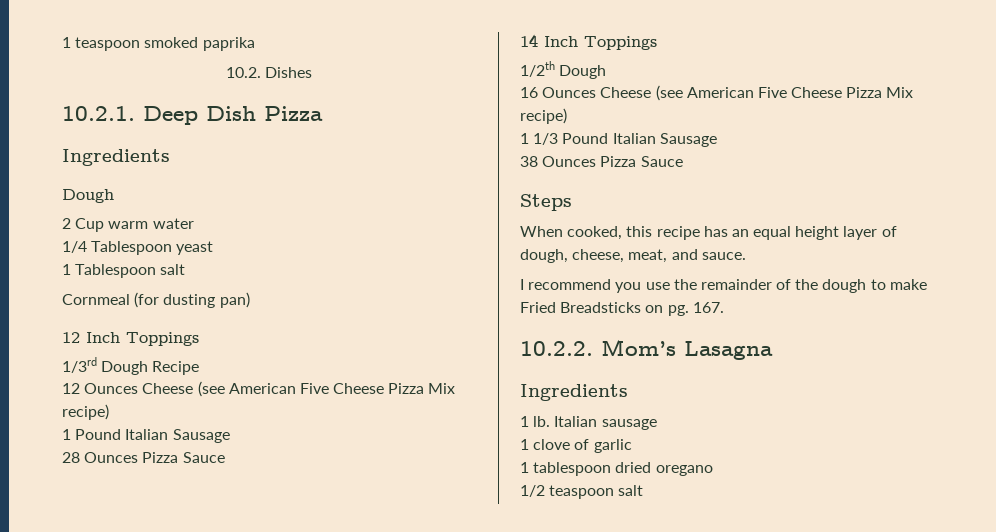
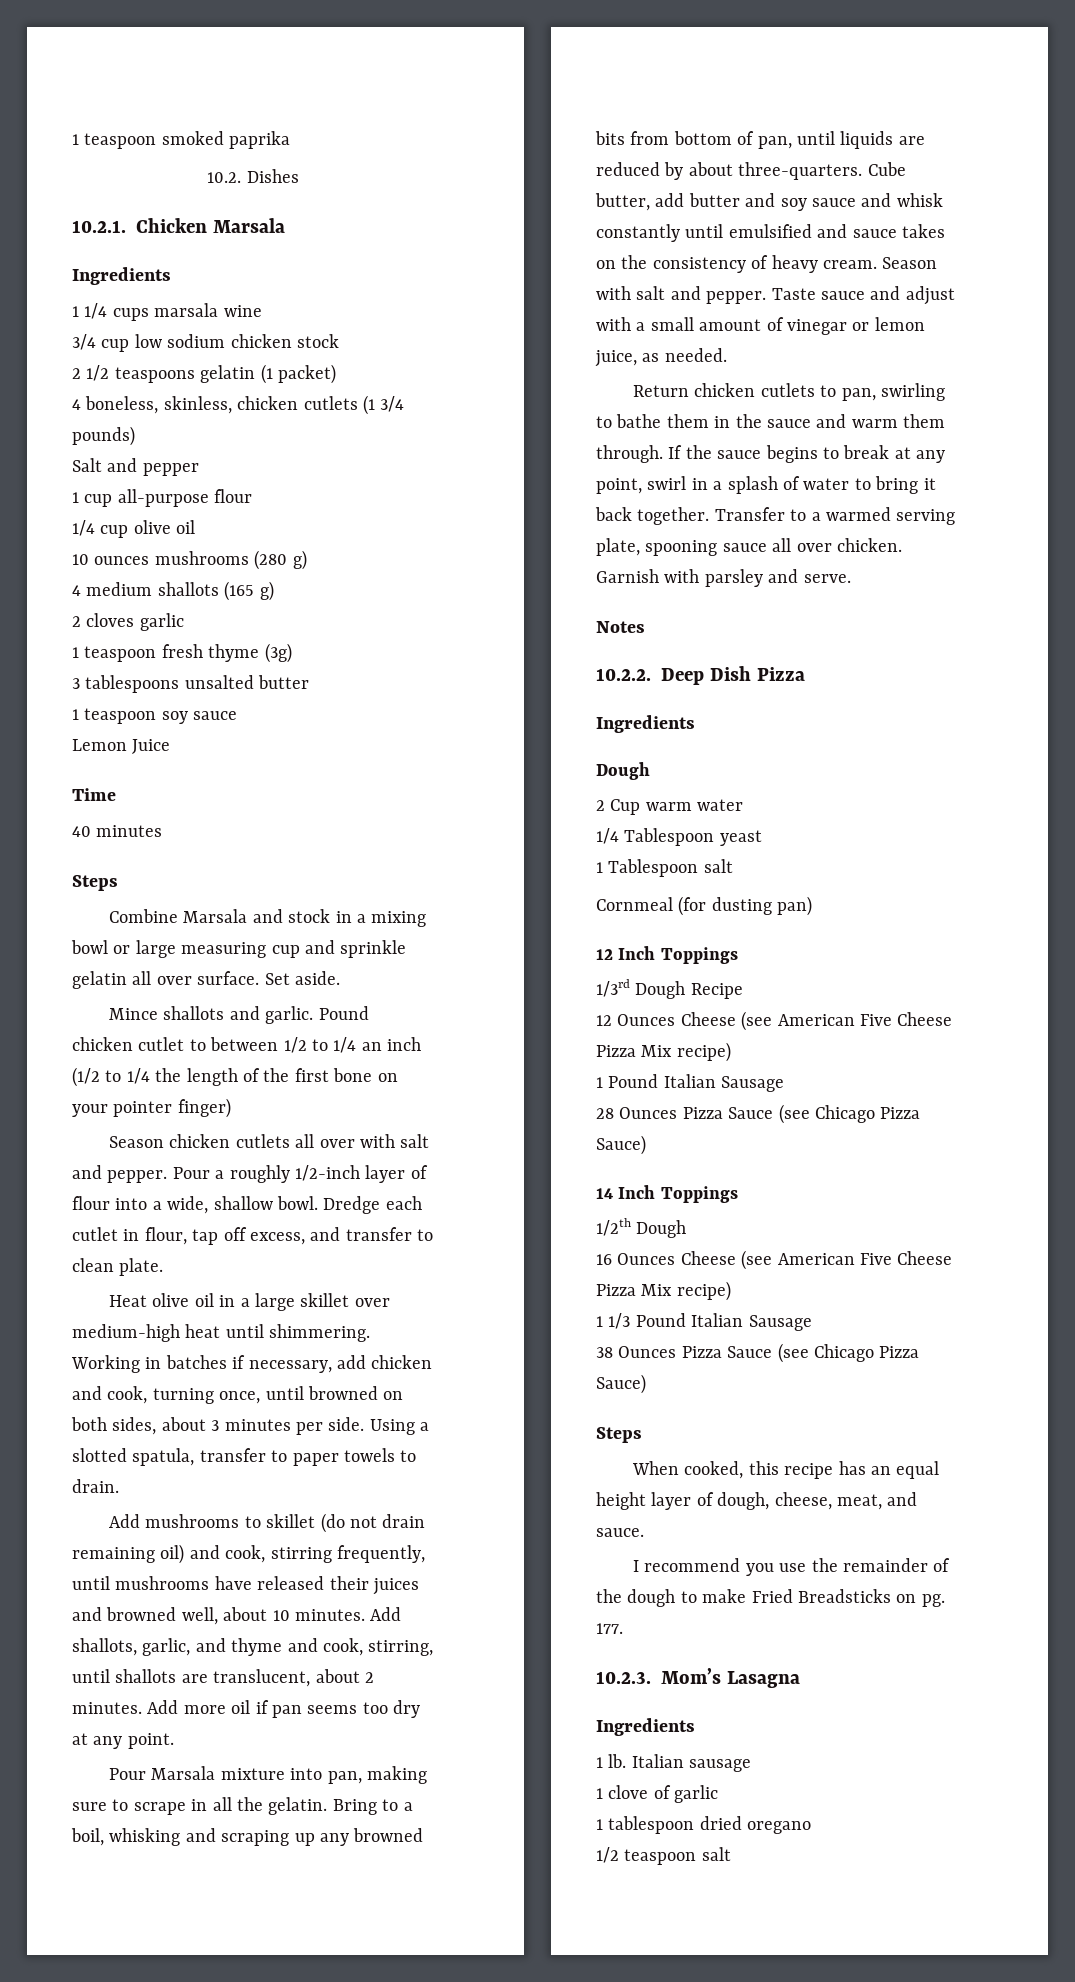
(135, 113) none -> [136,218,285,233] [72,267,171,285] [72,303,262,321] [72,334,339,352] [72,364,336,384] [72,395,405,415] [72,426,135,446] [72,458,199,476] [72,489,253,507] [72,520,196,538] [72,550,307,570] [72,581,274,601] [72,613,184,631] [72,643,292,663] [72,675,310,693] [72,708,238,724] [72,739,171,754] [72,788,116,801] [72,825,163,837] [72,875,118,891] [108,909,427,927] [71,940,407,958] [72,971,340,989] [108,1006,369,1024] [72,1037,422,1053] [72,1067,398,1087] [72,1098,231,1118] [108,1134,430,1148] [72,1165,428,1183] [72,1196,422,1214] [72,1227,434,1245] [72,1258,164,1276] [108,1293,390,1311] [72,1324,371,1342] [71,1355,433,1373] [72,1386,404,1404] [71,1417,430,1435] [72,1448,417,1466] [72,1479,119,1493] [108,1513,426,1533] [72,1544,425,1564] [72,1576,419,1595] [72,1607,402,1625] [72,1638,434,1656] [72,1669,374,1687] [72,1700,421,1718] [72,1733,174,1749] [108,1766,427,1784] [72,1797,413,1815] [71,1828,424,1846] [595,131,925,149] [596,162,906,180] [595,193,943,211] [596,224,945,242] [596,255,938,273] [596,286,955,305] [596,317,925,335] [595,348,727,367] [632,383,945,401] [596,414,946,428] [596,445,946,463] [596,476,936,494] [595,507,956,525] [596,538,902,556] [596,569,851,587] [596,621,645,633] [596,668,651,681] Chicken Marsala // Ingredients // 1 1/4 cups marsala wine // 3/4 cup low sodium chicken stock // 2 1/2 teaspoons gelatin (1 packet) // 4 boneless, skinless, chicken cutlets (1 3/4 pounds) // Salt and pepper // 1 cup all-purpose flour // 1/4 cup olive oil // 10 ounces mushrooms (280 g) // 4 medium shallots (165 g) // 2 cloves garlic // 1 teaspoon fresh thyme (3g) // 3 tablespoons unsalted butter // 1 teaspoon soy sauce // Lemon Juice // Time // 40 minutes // Steps // Combine Marsala and stock in a mixing bowl or large measuring cup and sprinkle gelatin all over surface. Set aside. // Mince shallots and garlic. Pound chicken cutlet to between 1/2 to 1/4 an inch (1/2 to 1/4 the length of the first bone on your pointer finger) // Season chicken cutlets all over with salt and pepper. Pour a roughly 1/2-inch layer of flour into a wide, shallow bowl. Dredge each cutlet in flour, tap off excess, and transfer to clean plate. // Heat olive oil in a large skillet over medium-high heat until shimmering. Working in batches if necessary, add chicken and cook, turning once, until browned on both sides, about 3 minutes per side. Using a slotted spatula, transfer to paper towels to drain. // Add mushrooms to skillet (do not drain remaining oil) and cook, stirring frequently, until mushrooms have released their juices and browned well, about 10 minutes. Add shallots, garlic, and thyme and cook, stirring, until shallots are translucent, about 2 minutes. Add more oil if pan seems too dry at any point. // Pour Marsala mixture into pan, making sure to scrape in all the gelatin. Bring to a boil, whisking and scraping up any browned bits from bottom of pan, until liquids are reduced by about three-quarters. Cube butter, add butter and soy sauce and whisk constantly until emulsified and sauce takes on the consistency of heavy cream. Season with salt and pepper. Taste sauce and adjust with a small amount of vinegar or lemon juice, as needed. // Return chicken cutlets to pan, swirling to bathe them in the sauce and warm them through. If the sauce begins to break at any point, swirl in a splash of water to bring it back together. Transfer to a warmed serving plate, spooning sauce all over chicken. Garnish with parsley and serve. // Notes // 10.2.2.
(225, 457) none -> [778,1104,921,1124] [596,1135,646,1155] (see Chicago Pizza Sauce)
(683, 161) none -> [777,1343,920,1363] [596,1374,646,1394] (see Chicago Pizza Sauce)
[692,302,724,313] [520,341,593,356] 167. // 10.2.2. -> [596,1623,623,1634] [596,1671,651,1684] 177. // 10.2.3.

